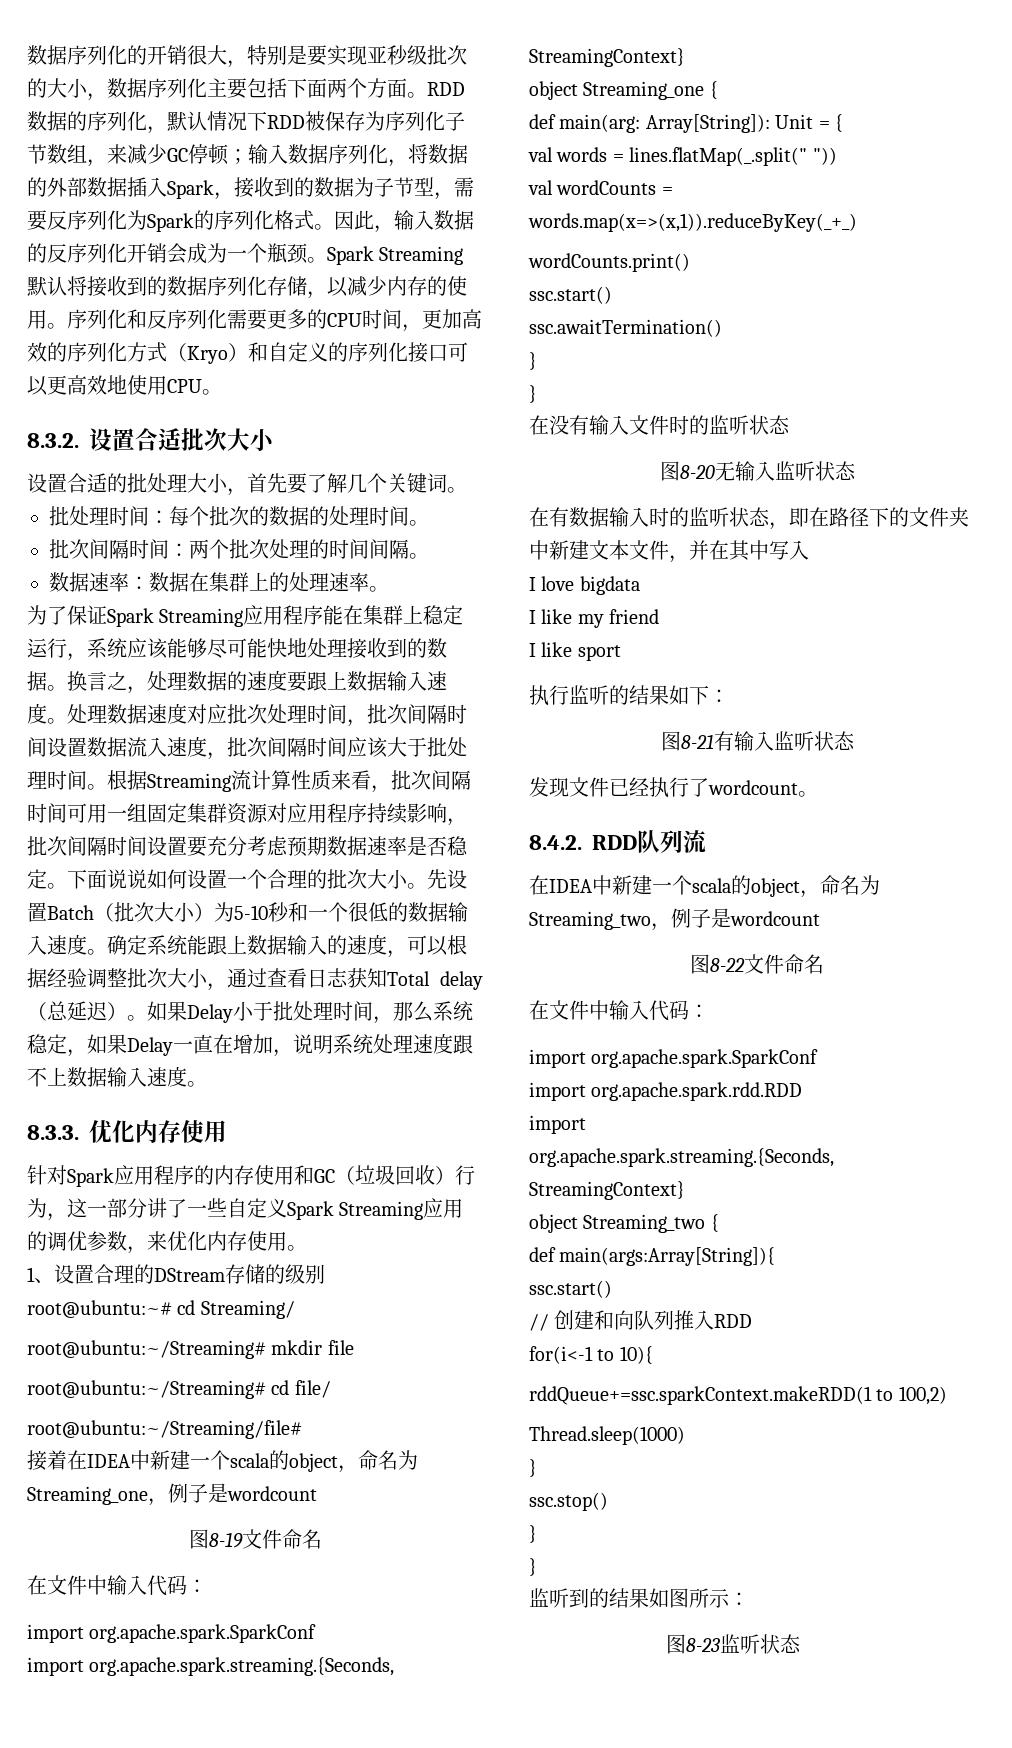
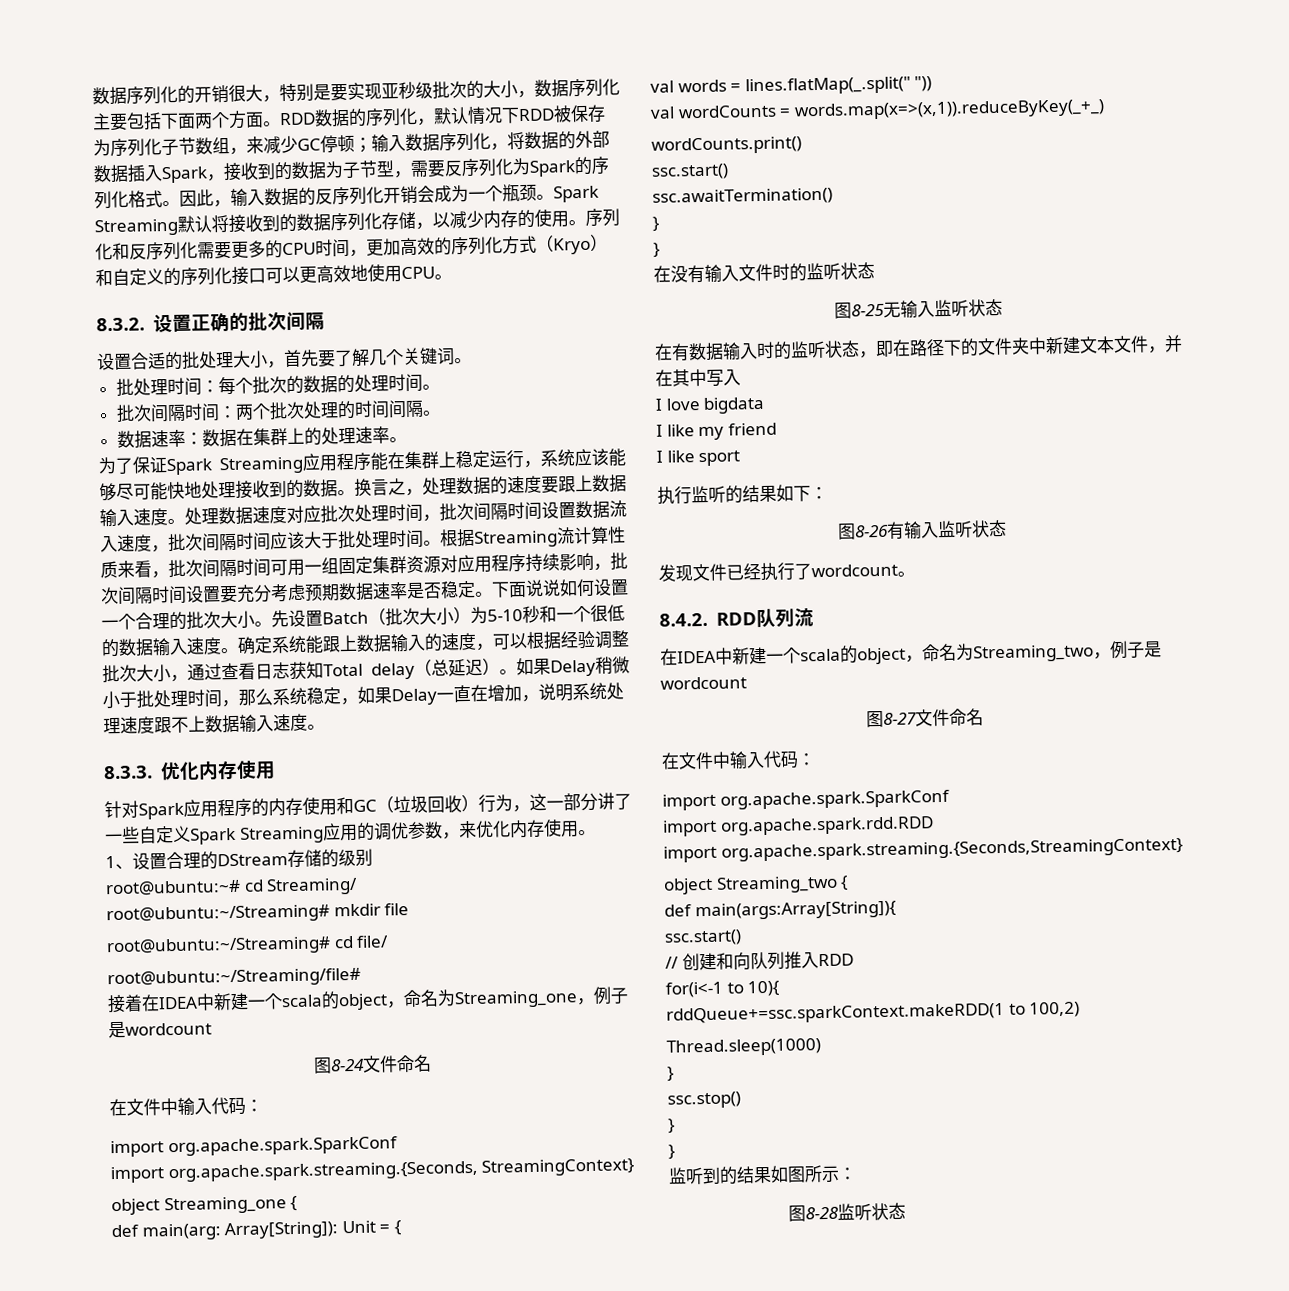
[135,428,275,451] 合适批次大小 -> [190,311,325,333] 正确的批次间隔
(233, 1013) none -> [595,656,630,675] 稍微
[208,1532,243,1548] 8-19 -> [330,1058,365,1072] 8-24
[679,465,715,479] 8-20 -> [850,303,885,317] 8-25
[680,734,714,749] 8-21 -> [853,524,889,538] 8-26
[710,958,745,972] 8-22 -> [883,712,917,725] 8-27
[685,1638,721,1652] 8-23 -> [804,1206,839,1220] 8-28

